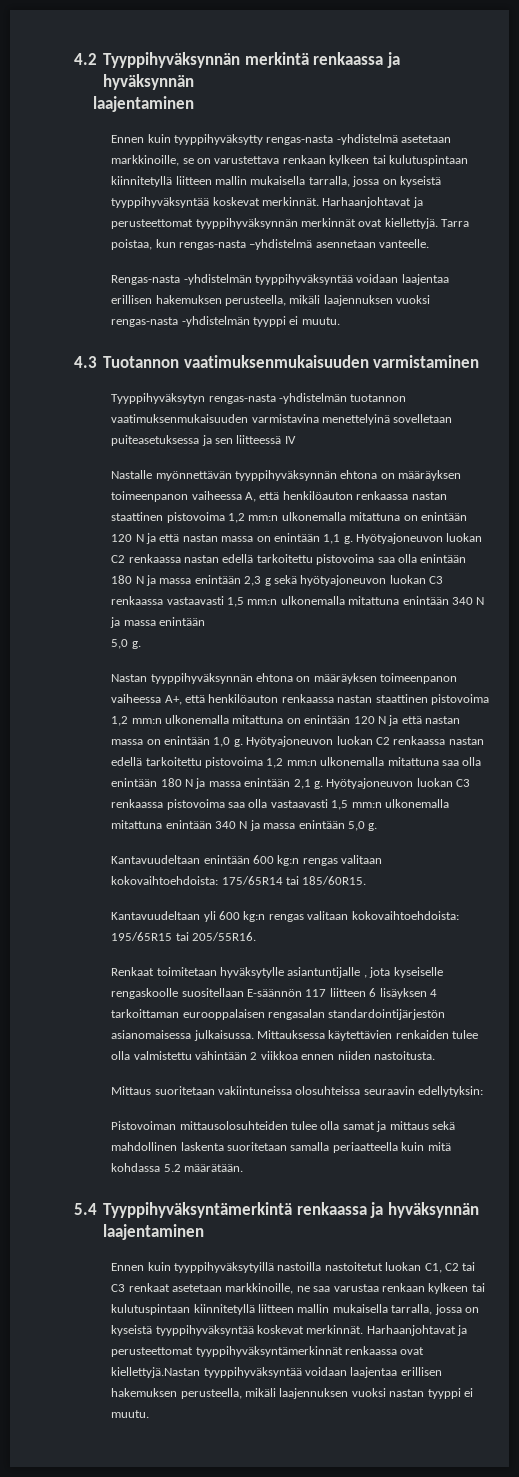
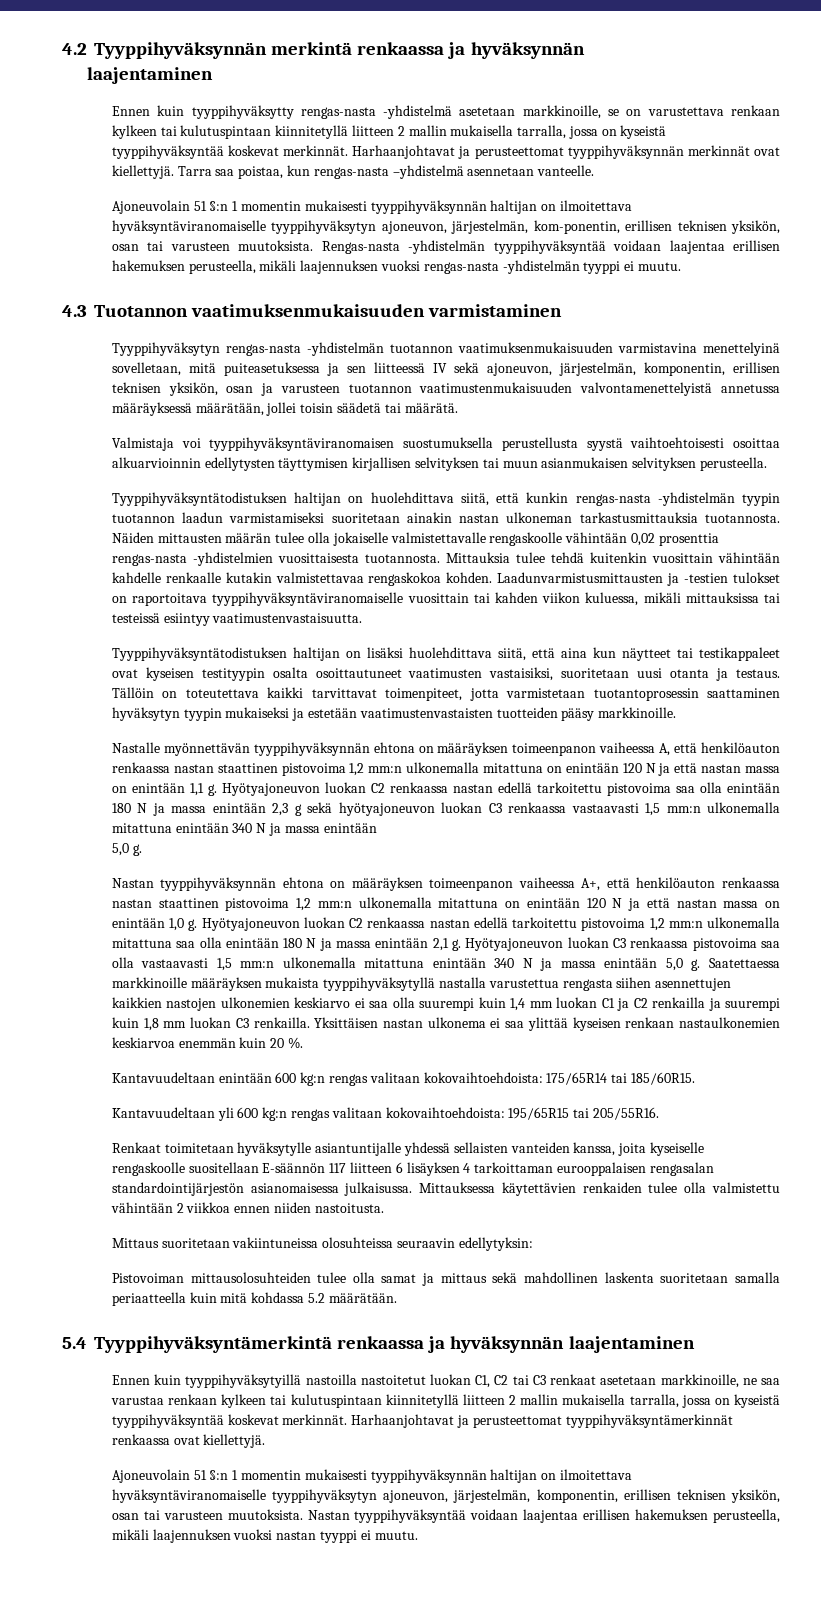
(212, 180) none -> [397,126,405,136] 2
(470, 223) none -> [215,169,235,176] saa
(430, 243) none -> [111,200,632,214] [111,220,781,234] [111,240,314,251] Ajoneuvolain 51 §:n 1 momentin mukaisesti tyyppihyväksynnän haltijan on ilmoitettava hyväksyntäviranomaiselle tyyppihyväksytyn ajoneuvon, järjestelmän, kom-ponentin, erillisen teknisen yksikön, osan tai varusteen muutoksista.
[393,414,453,423] sovelletaan -> [111,362,216,376] sovelletaan, mitä
(296, 440) none -> [453,362,780,376] [111,382,781,396] [111,402,458,416] [111,437,780,451] [111,457,767,471] [111,492,781,506] [111,512,780,523] [111,532,719,546] [111,552,780,566] [111,572,780,586] [111,592,780,606] [111,613,363,626] [111,647,780,661] [111,667,781,681] [111,687,780,701] [111,707,677,721] sekä ajoneuvon, järjestelmän, komponentin, erillisen teknisen yksikön, osan ja varusteen tuotannon vaatimustenmukaisuuden valvontamenettelyistä annetussa määräyksessä määrätään, jollei toisin säädetä tai määrätä. // Valmistaja voi tyyppihyväksyntäviranomaisen suostumuksella perustellusta syystä vaihtoehtoisesti osoittaa alkuarvioinnin edellytysten täyttymisen kirjallisen selvityksen tai muun asianmukaisen selvityksen perusteella. // Tyyppihyväksyntätodistuksen haltijan on huolehdittava siitä, että kunkin rengas-nasta -yhdistelmän tyypin tuotannon laadun varmistamiseksi suoritetaan ainakin nastan ulkoneman tarkastusmittauksia tuotannosta. Näiden mittausten määrän tulee olla jokaiselle valmistettavalle rengaskoolle vähintään 0,02 prosenttia rengas-nasta -yhdistelmien vuosittaisesta tuotannosta. Mittauksia tulee tehdä kuitenkin vuosittain vähintään kahdelle renkaalle kutakin valmistettavaa rengaskokoa kohden. Laadunvarmistusmittausten ja -testien tulokset on raportoitava tyyppihyväksyntäviranomaiselle vuosittain tai kahden viikon kuluessa, mikäli mittauksissa tai testeissä esiintyy vaatimustenvastaisuutta. // Tyyppihyväksyntätodistuksen haltijan on lisäksi huolehdittava siitä, että aina kun näytteet tai testikappaleet ovat kyseisen testityypin osalta osoittautuneet vaatimusten vastaisiksi, suoritetaan uusi otanta ja testaus. Tällöin on toteutettava kaikki tarvittavat toimenpiteet, jotta varmistetaan tuotantoprosessin saattaminen hyväksytyn tyypin mukaiseksi ja estetään vaatimustenvastaisten tuotteiden pääsy markkinoille.
(378, 827) none -> [709,958,780,968] [111,977,732,991] [111,997,780,1011] [111,1017,780,1031] [111,1037,303,1049] Saatettaessa markkinoille määräyksen mukaista tyyppihyväksytyllä nastalla varustettua rengasta siihen asennettujen kaikkien nastojen ulkonemien keskiarvo ei saa olla suurempi kuin 1,4 mm luokan C1 ja C2 renkailla ja suurempi kuin 1,8 mm luokan C3 renkailla. Yksittäisen nastan ulkonema ei saa ylittää kyseisen renkaan nastaulkonemien keskiarvoa enemmän kuin 20 %.
[363,967,391,978] , jota -> [403,1142,647,1156] yhdessä sellaisten vanteiden kanssa, joita
(295, 1308) none -> [509,1395,517,1405] 2
[111,1367,201,1378] kiellettyjä.Nastan -> [203,1434,266,1448] [111,1469,632,1483] [111,1489,780,1503] [111,1509,350,1520] kiellettyjä. // Ajoneuvolain 51 §:n 1 momentin mukaisesti tyyppihyväksynnän haltijan on ilmoitettava hyväksyntäviranomaiselle tyyppihyväksytyn ajoneuvon, järjestelmän, komponentin, erillisen teknisen yksikön, osan tai varusteen muutoksista. Nastan

